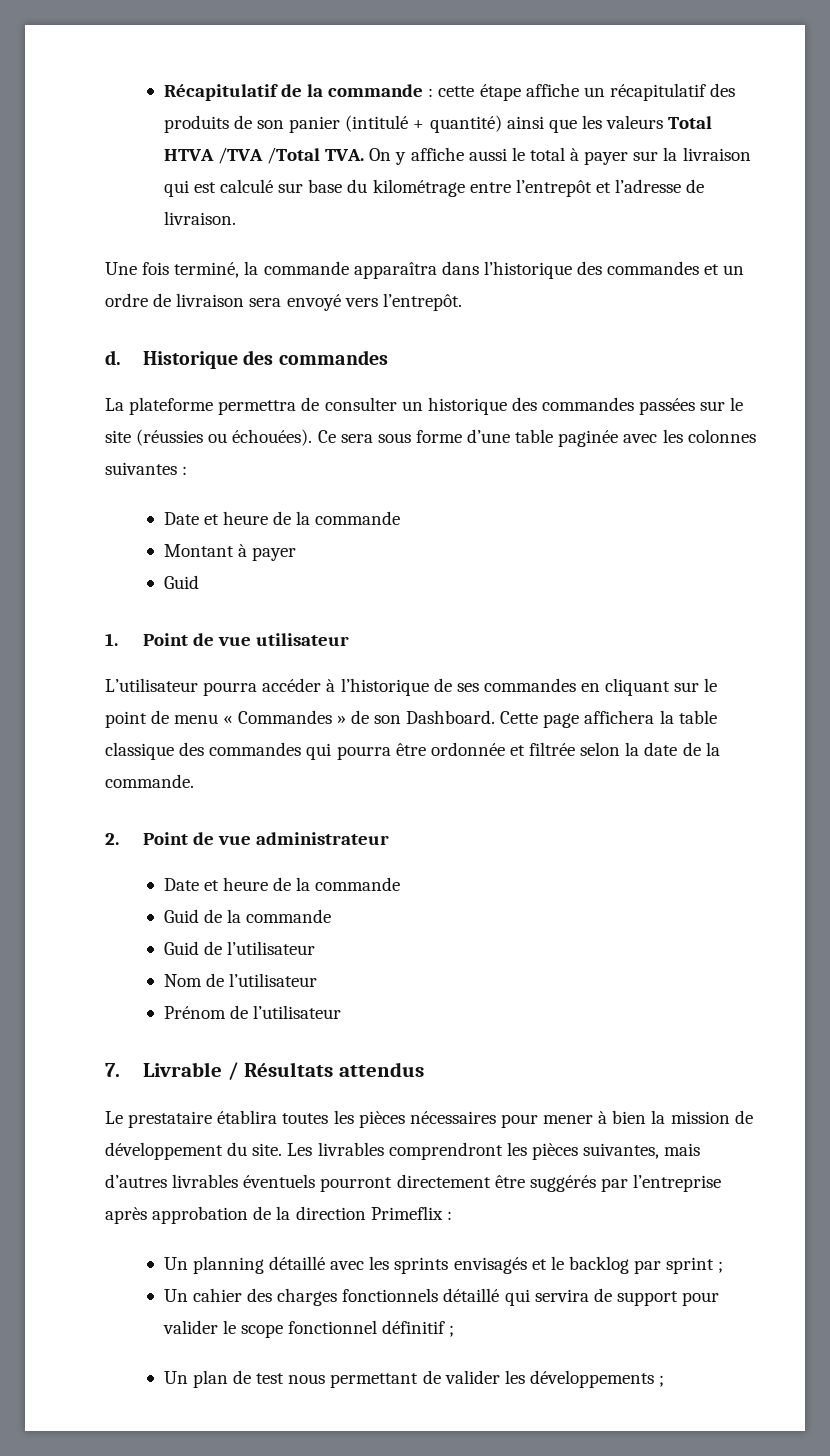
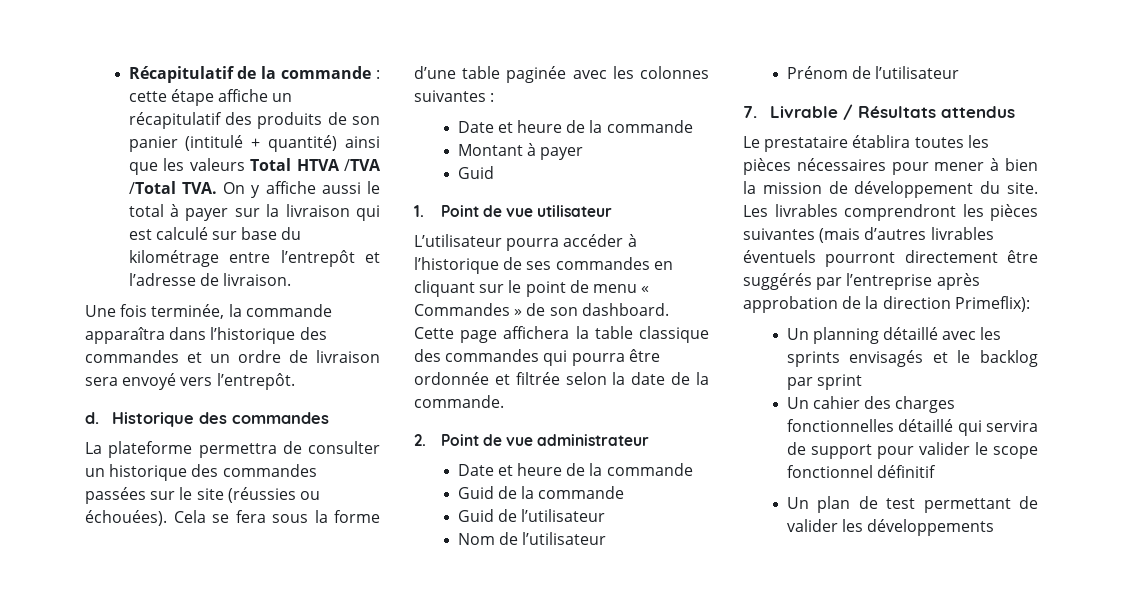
[174,262,240,278] terminé, -> [151,304,225,319] terminée,
[317,430,411,443] Ce sera sous -> [173,510,328,523] Cela se fera sous la
[406,710,496,724] Dashboard. -> [581,303,669,316] dashboard.
[583,1143,701,1159] suivantes, mais -> [743,228,861,243] suivantes (mais
[370,1206,452,1220] Primeflix : -> [954,296,1030,312] Primeflix):
[718,1261,724,1273] ; -> (862, 382) none
[342,1288,439,1302] fonctionnels -> [786,419,894,432] fonctionnelles
[449,1325,455,1337] ; -> (936, 471) none
[288,1374,326,1384] nous -> (916, 503) none
[659,1375,665,1387] ; -> (994, 527) none

